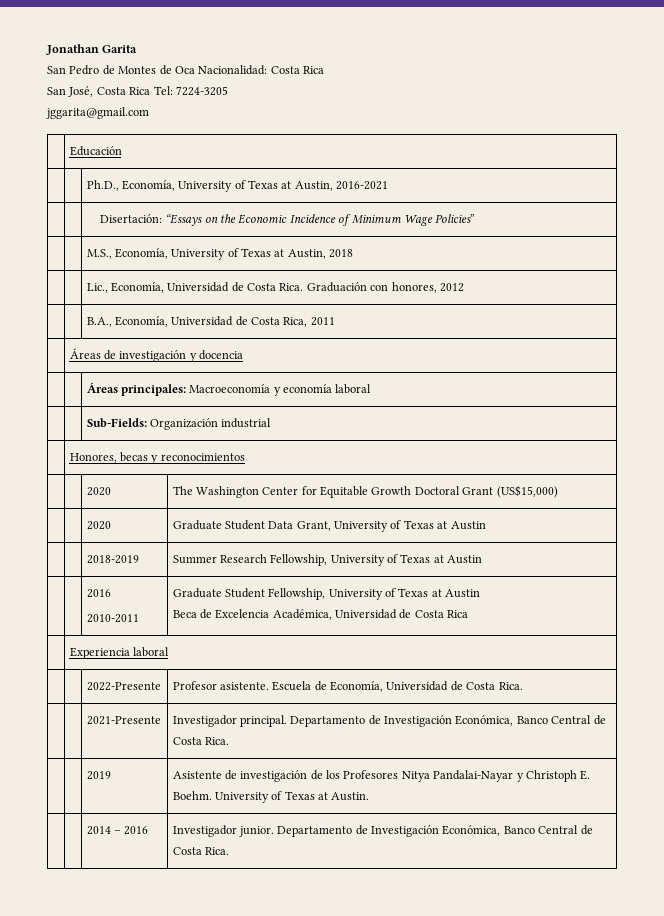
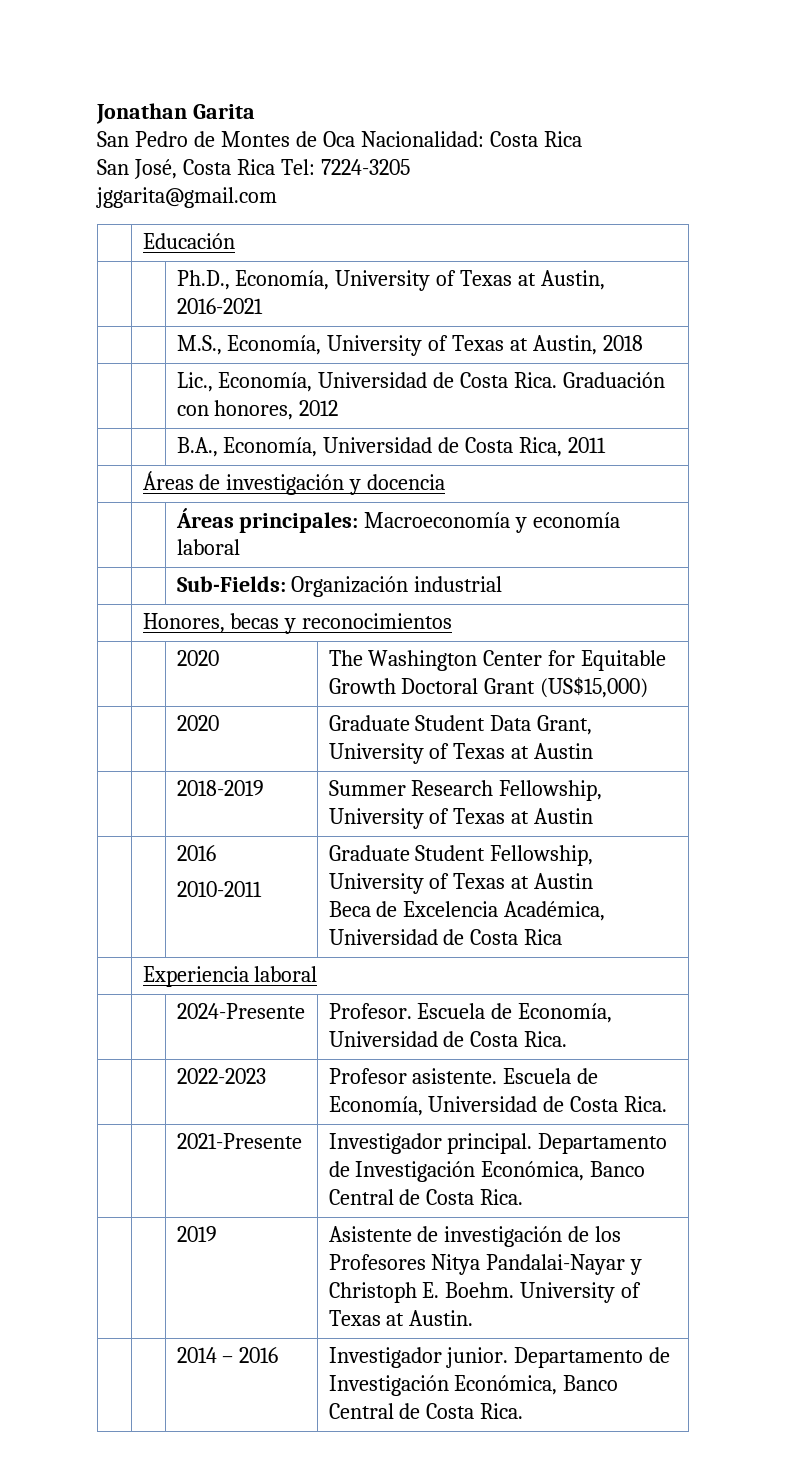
[99,214,476,226] // | | Disertación: “Essays on the Economic Incidence of Minimum Wage Policies” -> (263, 306) none
[86,682,161,691] 2022-Presente -> [176,1003,305,1019] [328,1003,613,1023] [328,1031,568,1047] [176,1068,266,1084] 2024-Presente | Profesor. Escuela de Economía, Universidad de Costa Rica. // | | 2022-2023

